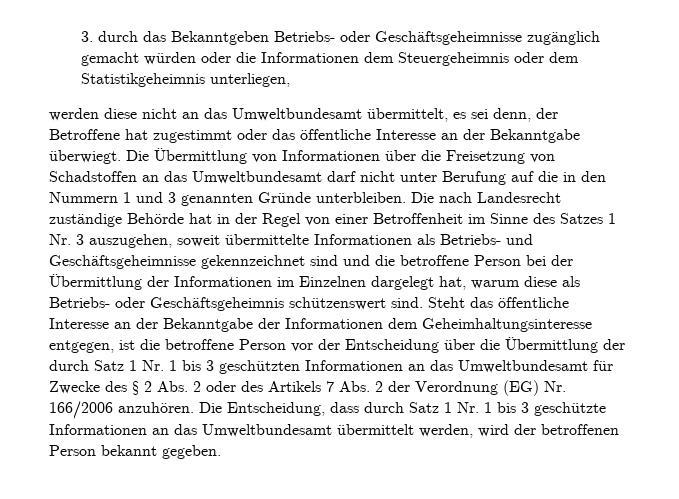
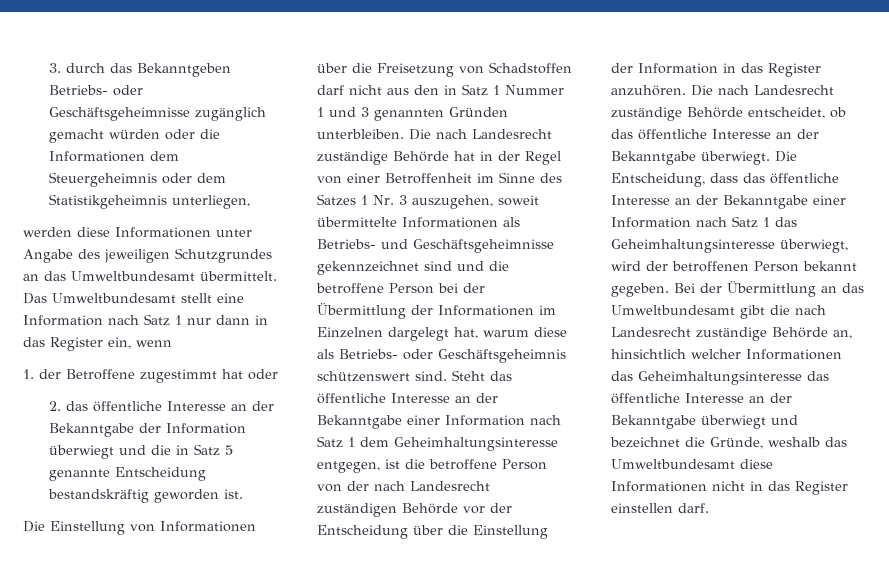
[142,108,558,122] [49,129,580,143] [49,148,247,164] nicht an das Umweltbundesamt übermittelt, es sei denn, der Betroffene hat zugestimmt oder das öffentliche Interesse an der Bekanntgabe überwiegt. Die Übermittlung -> [115,227,252,238] [23,248,272,263] [23,271,277,281] [23,293,244,304] [23,314,268,326] [23,337,172,351] [23,369,278,383] [48,401,274,412] [48,423,246,437] [48,444,233,459] [48,467,206,481] [47,489,243,503] [23,521,125,535] Informationen unter Angabe des jeweiligen Schutzgrundes an das Umweltbundesamt übermittelt. Das Umweltbundesamt stellt eine Information nach Satz 1 nur dann in das Register ein, wenn // 1. der Betroffene zugestimmt hat oder // 2. das öffentliche Interesse an der Bekanntgabe der Information überwiegt und die in Satz 5 genannte Entscheidung bestandskräftig geworden ist. // Die Einstellung
[142,171,606,185] [49,192,118,203] an das Umweltbundesamt darf nicht unter Berufung auf die in den Nummern -> [317,84,564,96] darf nicht aus den in Satz 1 Nummer
[258,192,311,203] Gründe -> [449,107,508,117] Gründen
[258,318,383,329] der Informationen -> [407,415,561,426] [317,436,355,448] einer Information nach Satz 1
(286, 344) none -> [317,481,490,492] [317,503,458,517] von der nach Landesrecht zuständigen Behörde
[505,337,625,353] [49,360,613,374] [49,380,566,396] [49,401,606,419] [49,424,473,438] Übermittlung der durch Satz 1 Nr. 1 bis 3 geschützten Informationen an das Umweltbundesamt für Zwecke des § 2 Abs. 2 oder des Artikels 7 Abs. 2 der Verordnung (EG) Nr. 166/2006 anzuhören. Die Entscheidung, dass durch Satz 1 Nr. 1 bis 3 geschützte Informationen an das Umweltbundesamt übermittelt werden, -> [473,525,548,539] [611,63,821,77] [611,85,834,96] [611,107,846,121] [611,129,819,140] [611,151,797,165] [611,173,839,187] [611,195,846,209] [611,216,797,228] [611,239,848,253] Einstellung der Information in das Register anzuhören. Die nach Landesrecht zuständige Behörde entscheidet, ob das öffentliche Interesse an der Bekanntgabe überwiegt. Die Entscheidung, dass das öffentliche Interesse an der Bekanntgabe einer Information nach Satz 1 das Geheimhaltungsinteresse überwiegt,
(221, 452) none -> [674,281,864,297] [611,305,826,319] [611,327,852,341] [611,349,842,360] [611,371,829,385] [611,393,792,404] [611,415,798,429] [610,437,847,449] [611,459,773,469] [611,481,848,495] [611,503,709,513] Bei der Übermittlung an das Umweltbundesamt gibt die nach Landesrecht zuständige Behörde an, hinsichtlich welcher Informationen das Geheimhaltungsinteresse das öffentliche Interesse an der Bekanntgabe überwiegt und bezeichnet die Gründe, weshalb das Umweltbundesamt diese Informationen nicht in das Register einstellen darf.

